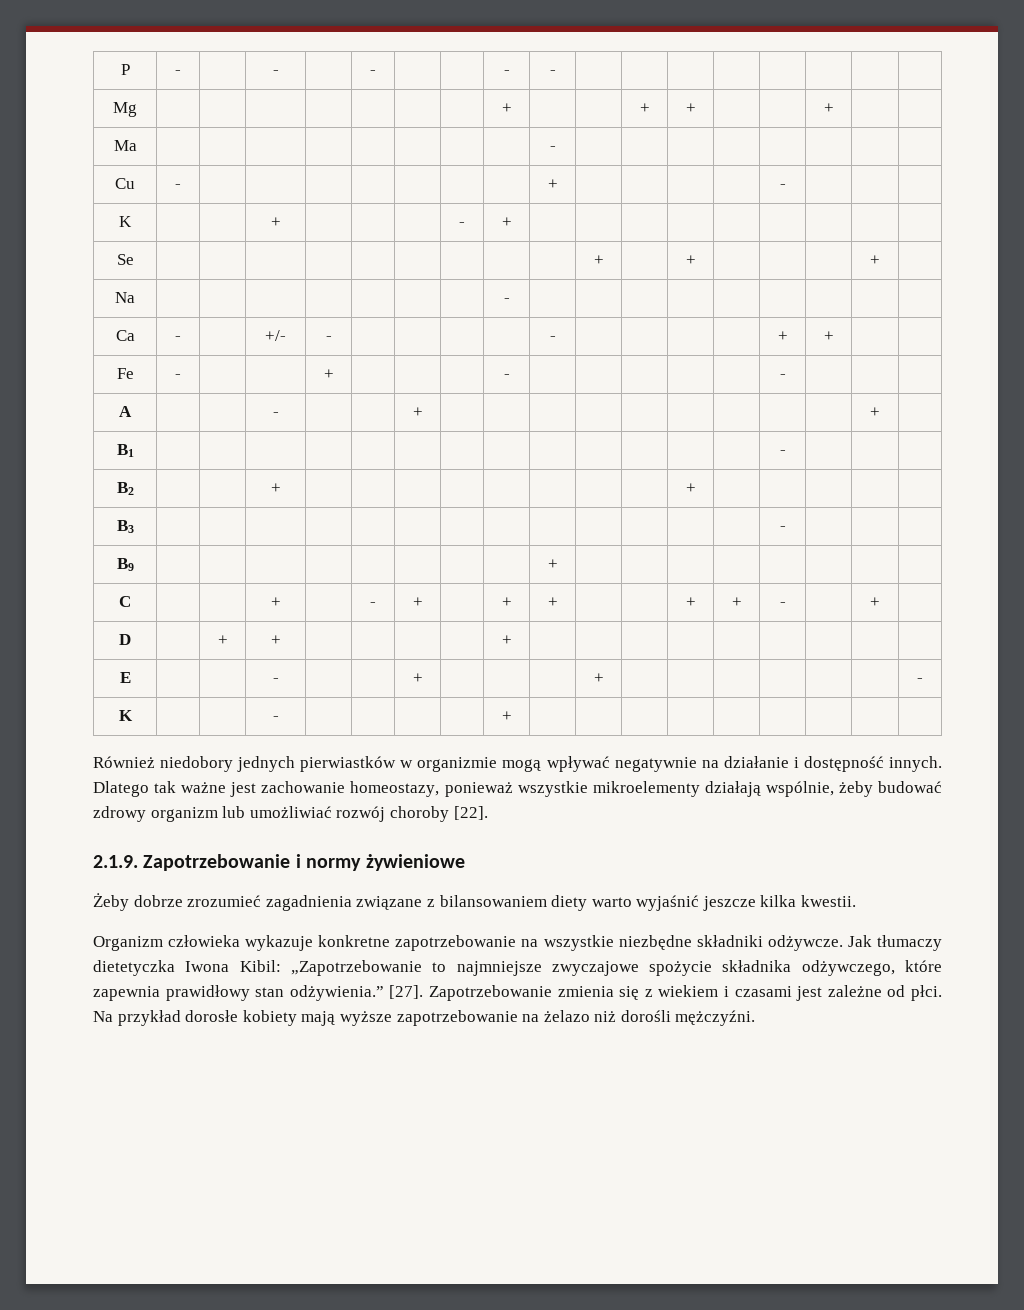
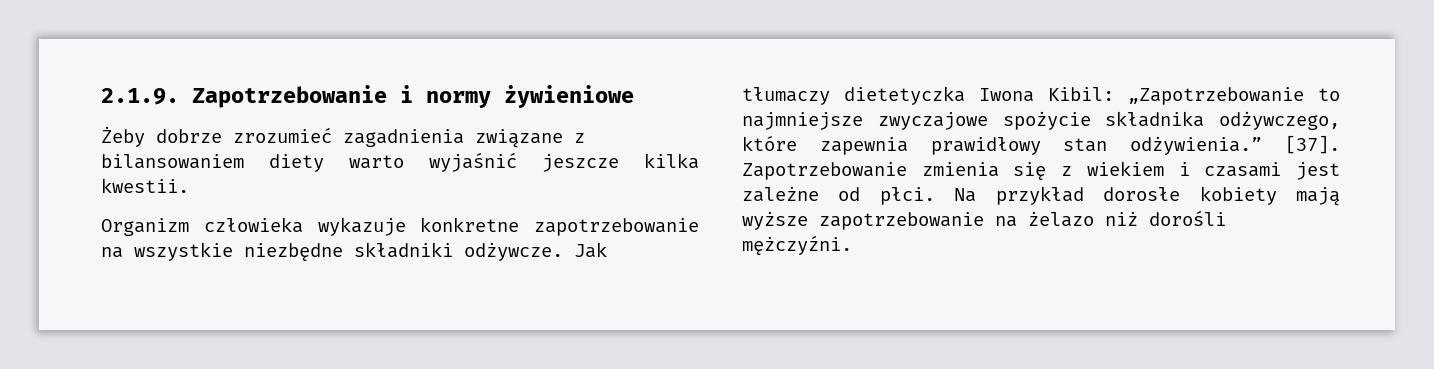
[120,64,130,75] [175,70,181,75] [272,70,279,75] [370,70,376,75] [503,70,510,75] [549,70,556,75] [113,102,137,117] [501,103,512,113] [639,103,650,113] [685,103,696,113] [823,103,834,113] [113,140,137,151] [549,146,556,151] [115,178,135,189] [175,184,181,189] [547,179,558,189] [779,184,786,189] [119,216,132,227] [270,217,281,227] [459,222,465,227] [501,217,512,227] [116,254,134,265] [593,255,604,265] [685,255,696,265] [870,255,880,265] [115,292,135,303] [503,298,510,303] [115,330,135,341] [175,336,181,341] [265,330,286,341] [325,336,332,341] [549,336,556,341] [777,331,788,341] [823,331,834,341] [116,368,134,379] [175,374,181,379] [323,369,334,379] [503,374,510,379] [779,374,786,379] [119,406,132,417] [272,412,279,417] [412,407,423,417] [870,407,880,417] [116,444,134,457] [779,450,786,455] [116,482,134,495] [270,483,281,493] [685,483,696,493] [116,520,134,533] [779,526,786,531] [116,558,134,571] [547,559,558,569] [119,596,131,607] [270,597,281,607] [370,602,376,607] [412,597,423,607] [501,597,512,607] [547,597,558,607] [685,597,696,607] [731,597,742,607] [779,602,786,607] [870,597,880,607] [119,634,131,645] [217,635,228,645] [270,635,281,645] [501,635,512,645] [119,672,131,683] [272,678,279,683] [412,673,423,683] [593,673,604,683] [917,678,923,683] [118,710,133,721] [272,716,279,721] [501,711,512,721] [93,756,943,772] [93,781,943,797] [93,806,488,822] P | - | | - | | - | | | - | - | | | | | | | | // Mg | | | | | | | | + | | | + | + | | | + | | // Ma | | | | | | | | | - | | | | | | | | // Cu | - | | | | | | | | + | | | | | - | | | // K | | | + | | | | - | + | | | | | | | | | // Se | | | | | | | | | | + | | + | | | | + | // Na | | | | | | | | - | | | | | | | | | // Ca | - | | +/- | - | | | | | - | | | | | + | + | | // Fe | - | | | + | | | | - | | | | | | - | | | // A | | | - | | | + | | | | | | | | | | + | // B1 | | | | | | | | | | | | | | - | | | // B2 | | | + | | | | | | | | | + | | | | | // B3 | | | | | | | | | | | | | | - | | | // B9 | | | | | | | | | + | | | | | | | | // C | | | + | | - | + | | + | + | | | + | + | - | | + | // D | | + | + | | | | | + | | | | | | | | | // E | | | - | | | + | | | | + | | | | | | | - // K | | | - | | | | | + | | | | | | | | | // Również niedobory jednych pierwiastków w organizmie mogą wpływać negatywnie na działanie i dostępność innych. Dlatego tak ważne jest zachowanie homeostazy, ponieważ wszystkie mikroelementy działają wspólnie, żeby budować zdrowy organizm lub umożliwiać rozwój choroby [22]. // -> (101, 96) none
[389,985,424,999] [27]. -> [1285,135,1340,154] [37].

